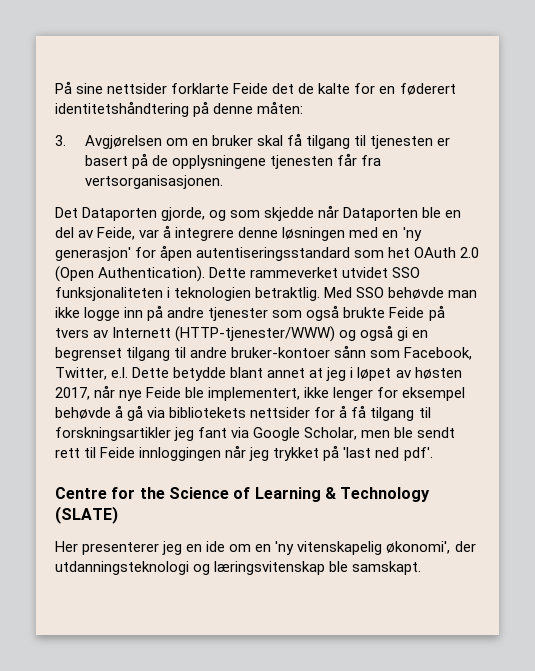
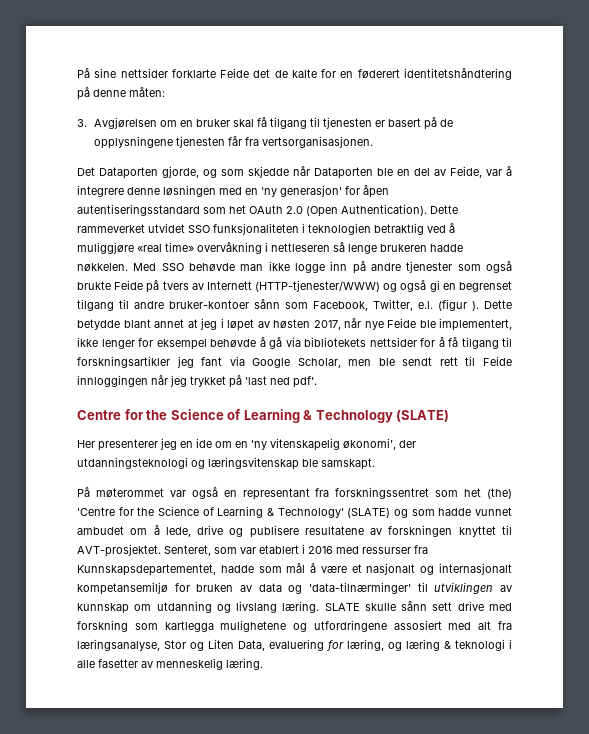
[255,287,321,301] betraktlig. -> [374,223,455,235] [77,242,463,254] [77,263,128,272] betraktlig ved å muliggjøre «real time» overvåkning i nettleseren så lenge brukeren hadde nøkkelen.
(129, 372) none -> [438,299,479,311] (figur ).
(422, 568) none -> [77,487,512,500] [77,506,512,518] [77,525,512,538] [77,544,428,557] [77,563,512,576] [77,582,512,595] [77,601,512,614] [77,620,512,632] [77,639,512,651] [77,658,263,670] // På møterommet var også en representant fra forskningssentret som het (the) 'Centre for the Science of Learning & Technology' (SLATE) og som hadde vunnet ambudet om å lede, drive og publisere resultatene av forskningen knyttet til AVT-prosjektet. Senteret, som var etablert i 2016 med ressurser fra Kunnskapsdepartementet, hadde som mål å være et nasjonalt og internasjonalt kompetansemiljø for bruken av data og 'data-tilnærminger' til utviklingen av kunnskap om utdanning og livslang læring. SLATE skulle sånn sett drive med forskning som kartlegga mulighetene og utfordringene assosiert med alt fra læringsanalyse, Stor og Liten Data, evaluering for læring, og læring & teknologi i alle fasetter av menneskelig læring.

